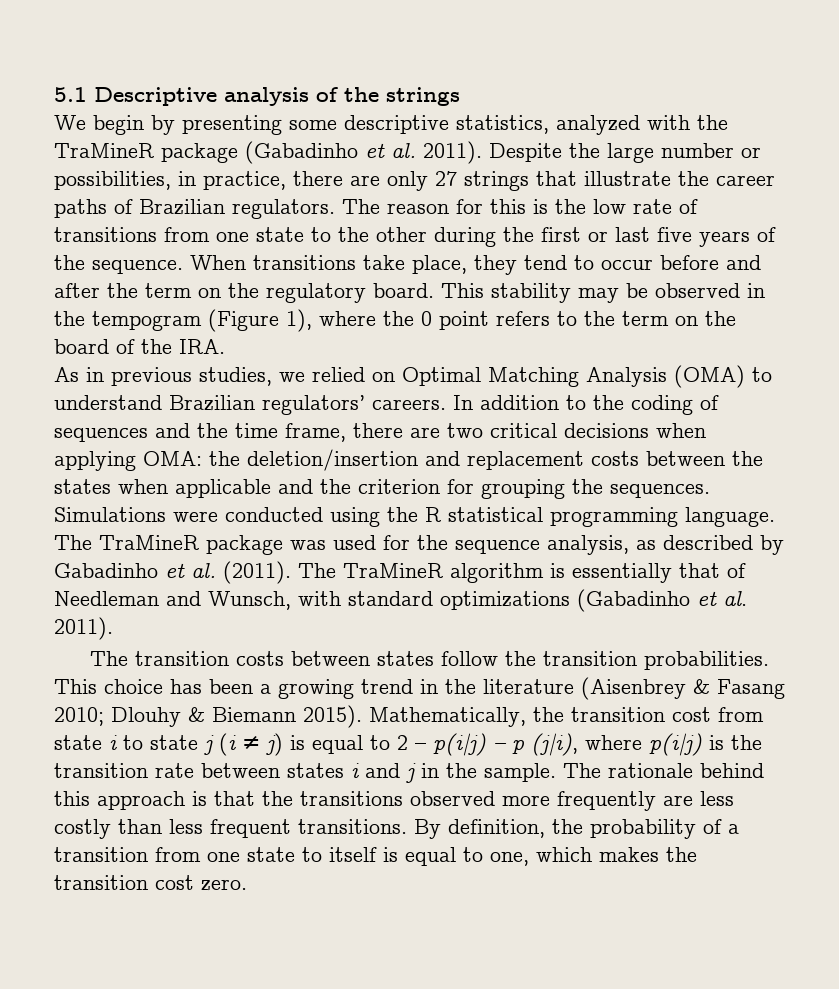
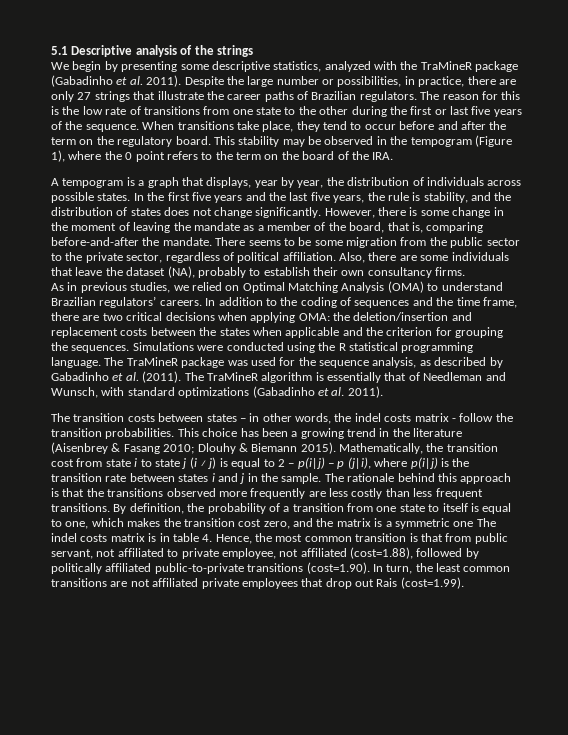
(225, 346) none -> [51,177,522,188] [51,192,512,203] [51,207,504,218] [51,222,484,233] [51,237,520,248] [51,252,509,263] [51,266,466,278] // A tempogram is a graph that displays, year by year, the distribution of individuals across possible states. In the first five years and the last five years, the rule is stability, and the distribution of states does not change significantly. However, there is some change in the moment of leaving the mandate as a member of the board, that is, comparing before-and-after the mandate. There seems to be some migration from the public sector to the private sector, regardless of political affiliation. Also, there are some individuals that leave the dataset (NA), probably to establish their own consultancy firms.
(435, 658) none -> [239,413,456,424] – in other words, the indel costs matrix -
[201,879,247,891] zero. -> [263,518,496,529] [51,533,508,544] [51,547,479,559] [51,562,511,574] [51,577,464,589] zero, and the matrix is a symmetric one The indel costs matrix is in table 4. Hence, the most common transition is that from public servant, not affiliated to private employee, not affiliated (cost=1.88), followed by politically affiliated public-to-private transitions (cost=1.90). In turn, the least common transitions are not affiliated private employees that drop out Rais (cost=1.99).

